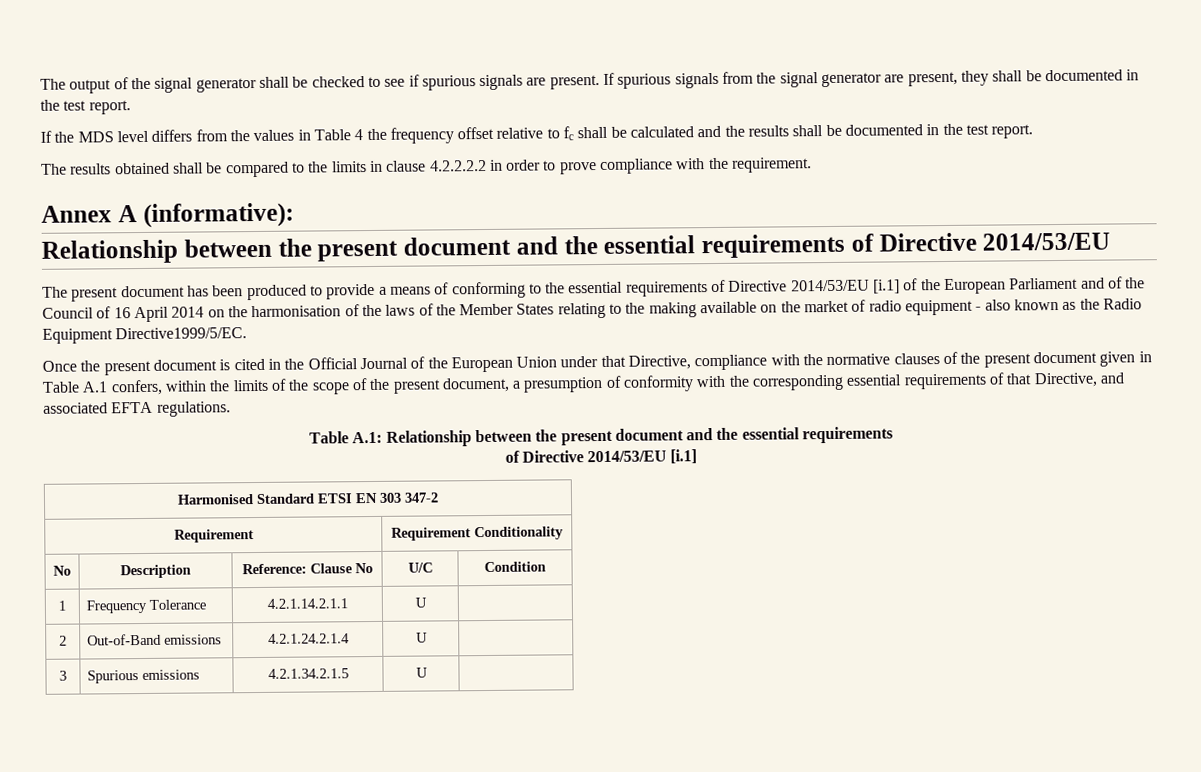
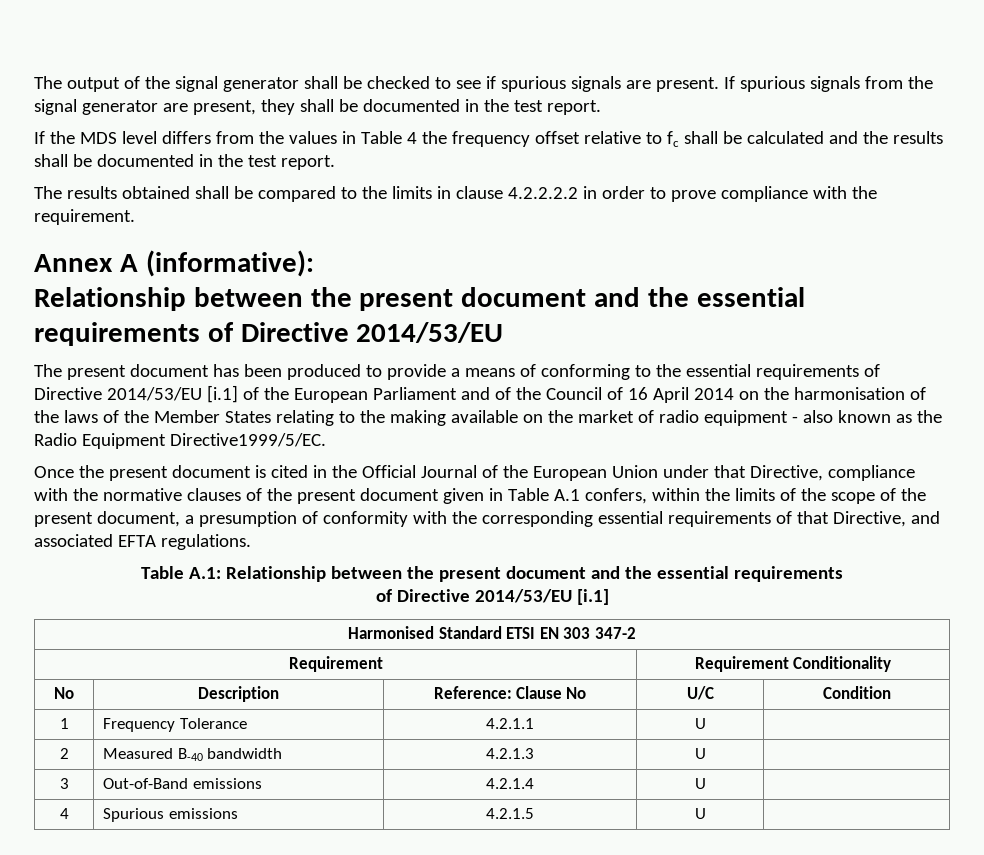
[266,598,348,609] 4.2.1.14.2.1.1 -> [486,718,534,729] 4.2.1.1
[87,633,223,646] [267,633,350,644] [415,632,428,643] [59,670,67,681] Out-of-Band emissions | 4.2.1.24.2.1.4 | U | // 3 -> [103,748,283,761] [486,748,534,759] [694,748,706,759] [59,778,69,789] [103,778,262,789] [486,778,534,789] [694,778,706,789] [59,808,69,819] Measured B-40 bandwidth | 4.2.1.3 | U | // 3 | Out-of-Band emissions | 4.2.1.4 | U | // 4
[267,668,349,679] 4.2.1.34.2.1.5 -> [486,808,534,819] 4.2.1.5

